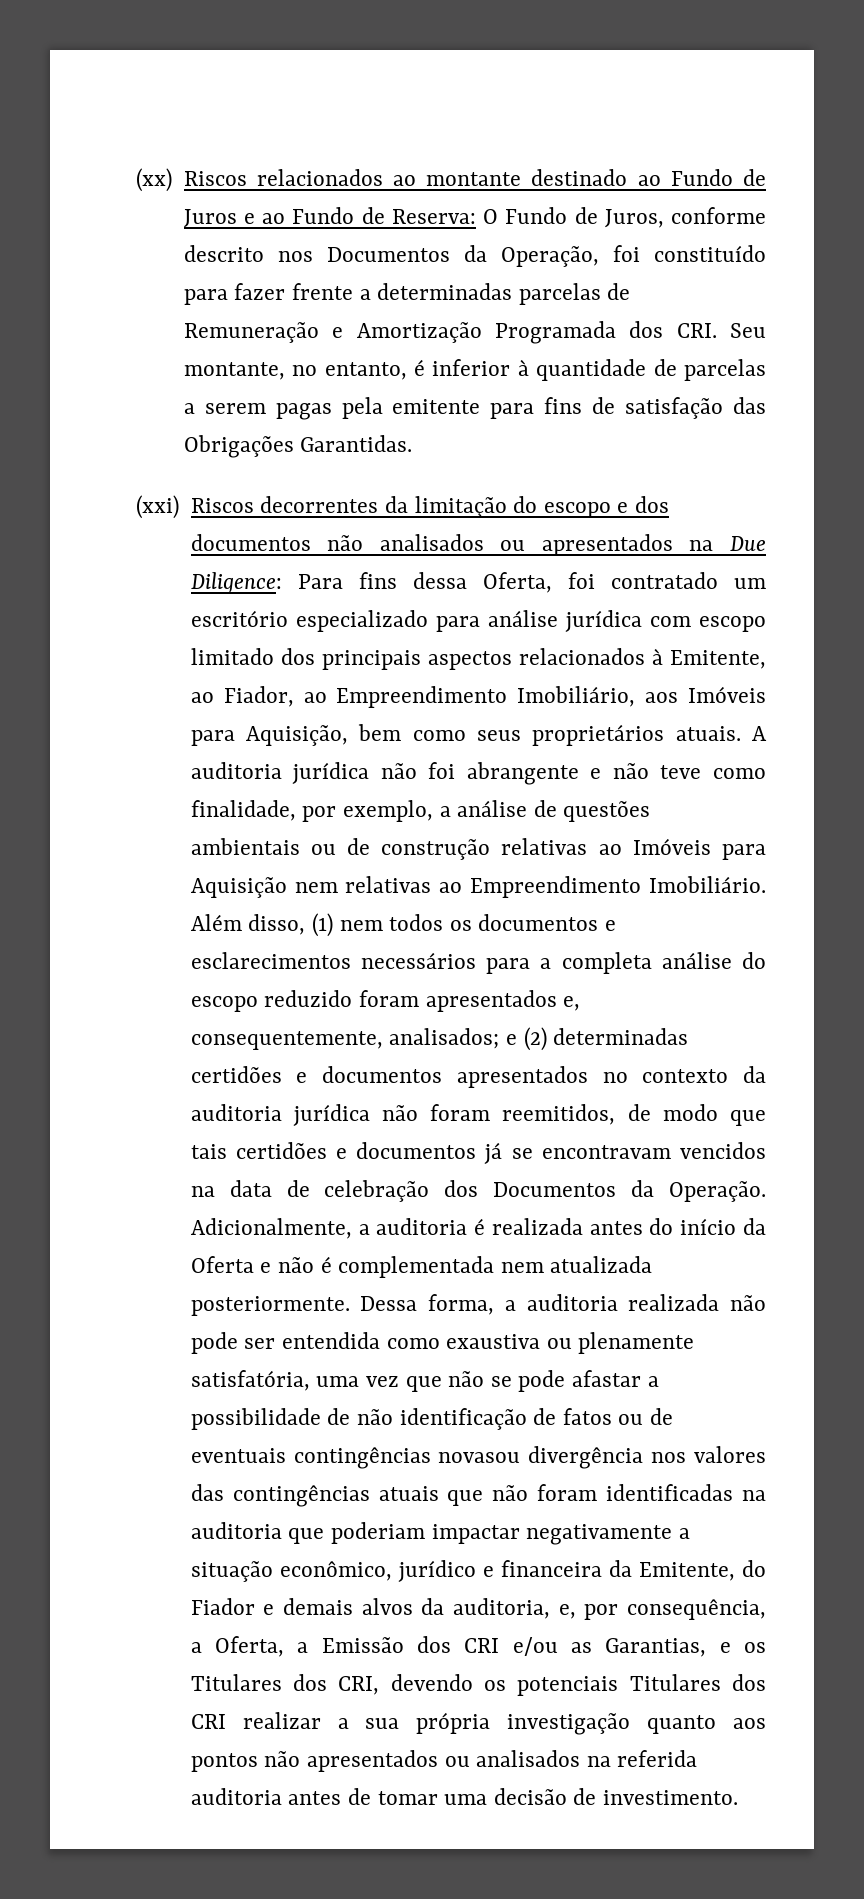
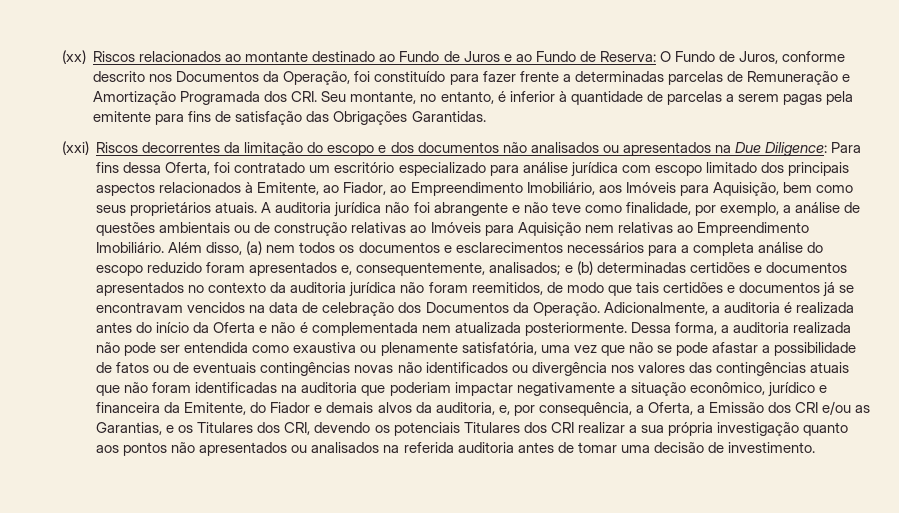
[311,913,333,937] (1) -> [246,241,263,255] (a)
[523,1027,547,1051] (2) -> [576,261,593,275] (b)
[356,1408,557,1430] não identificação de -> (113, 367) none
[438,1452,521,1463] novasou -> [354,362,528,373] novas não identificados ou

